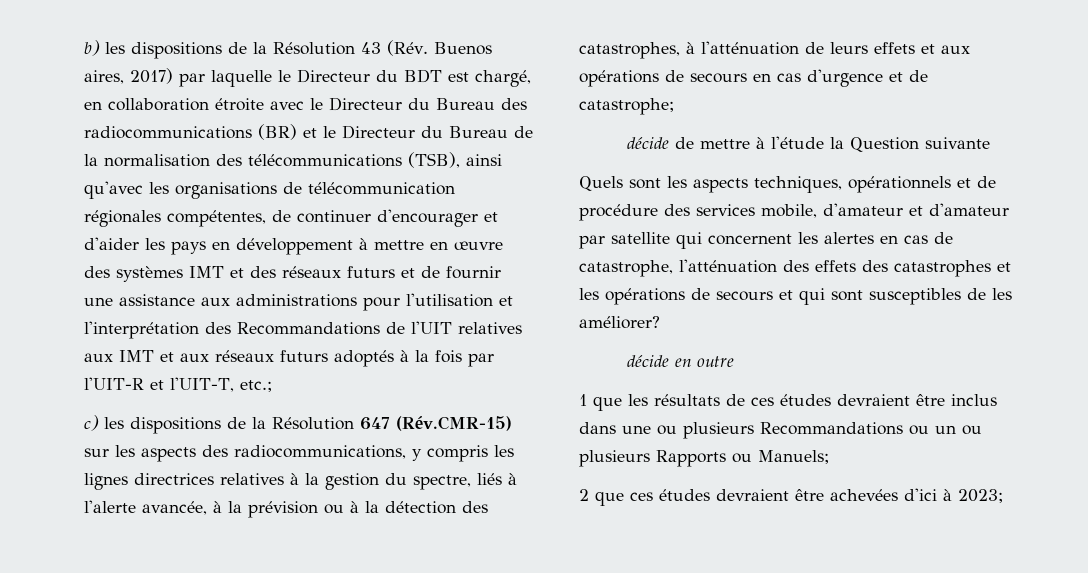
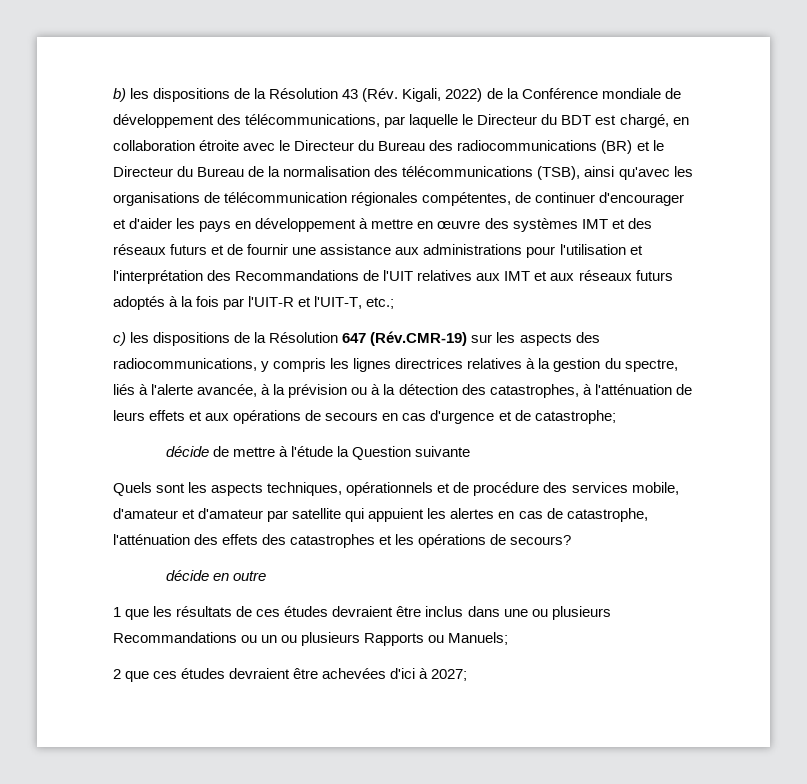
[433,42,492,55] [84,68,173,84] Buenos aires, 2017) -> [402,88,681,102] [113,114,381,128] Kigali, 2022) de la Conférence mondiale de développement des télécommunications,
[396,416,512,431] (Rév.CMR-15) -> [370,331,468,346] (Rév.CMR-19)
[708,234,792,245] concernent -> [368,508,425,522] appuient
[716,288,1012,305] [579,316,660,329] secours et qui sont susceptibles de les améliorer? -> [510,535,572,545] secours?
[958,489,1003,503] 2023; -> [431,669,468,681] 2027;

